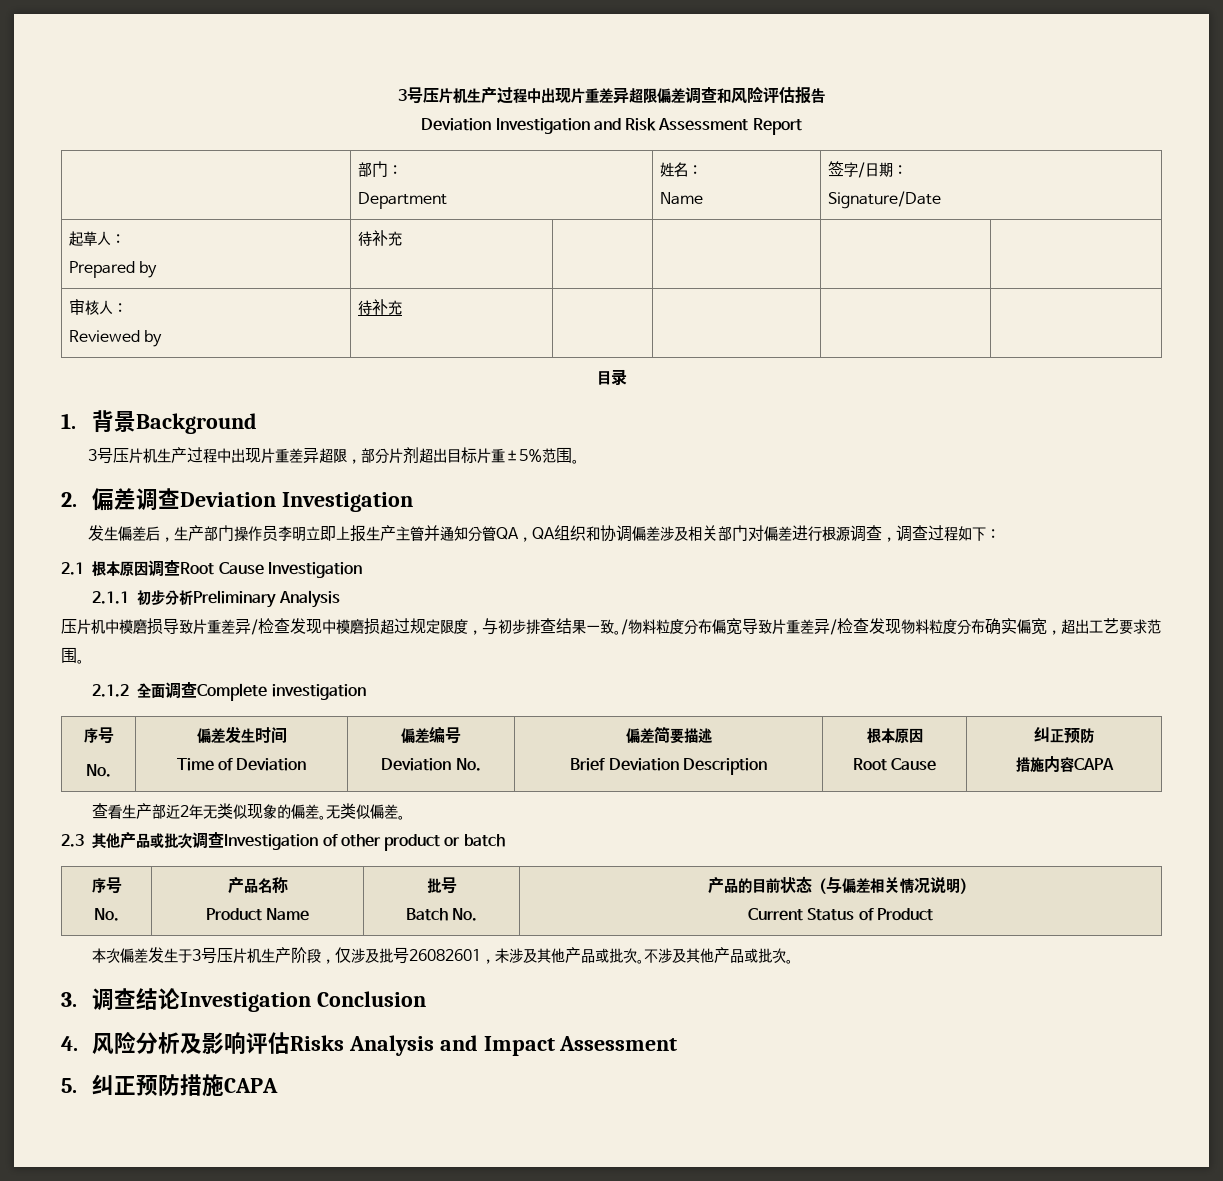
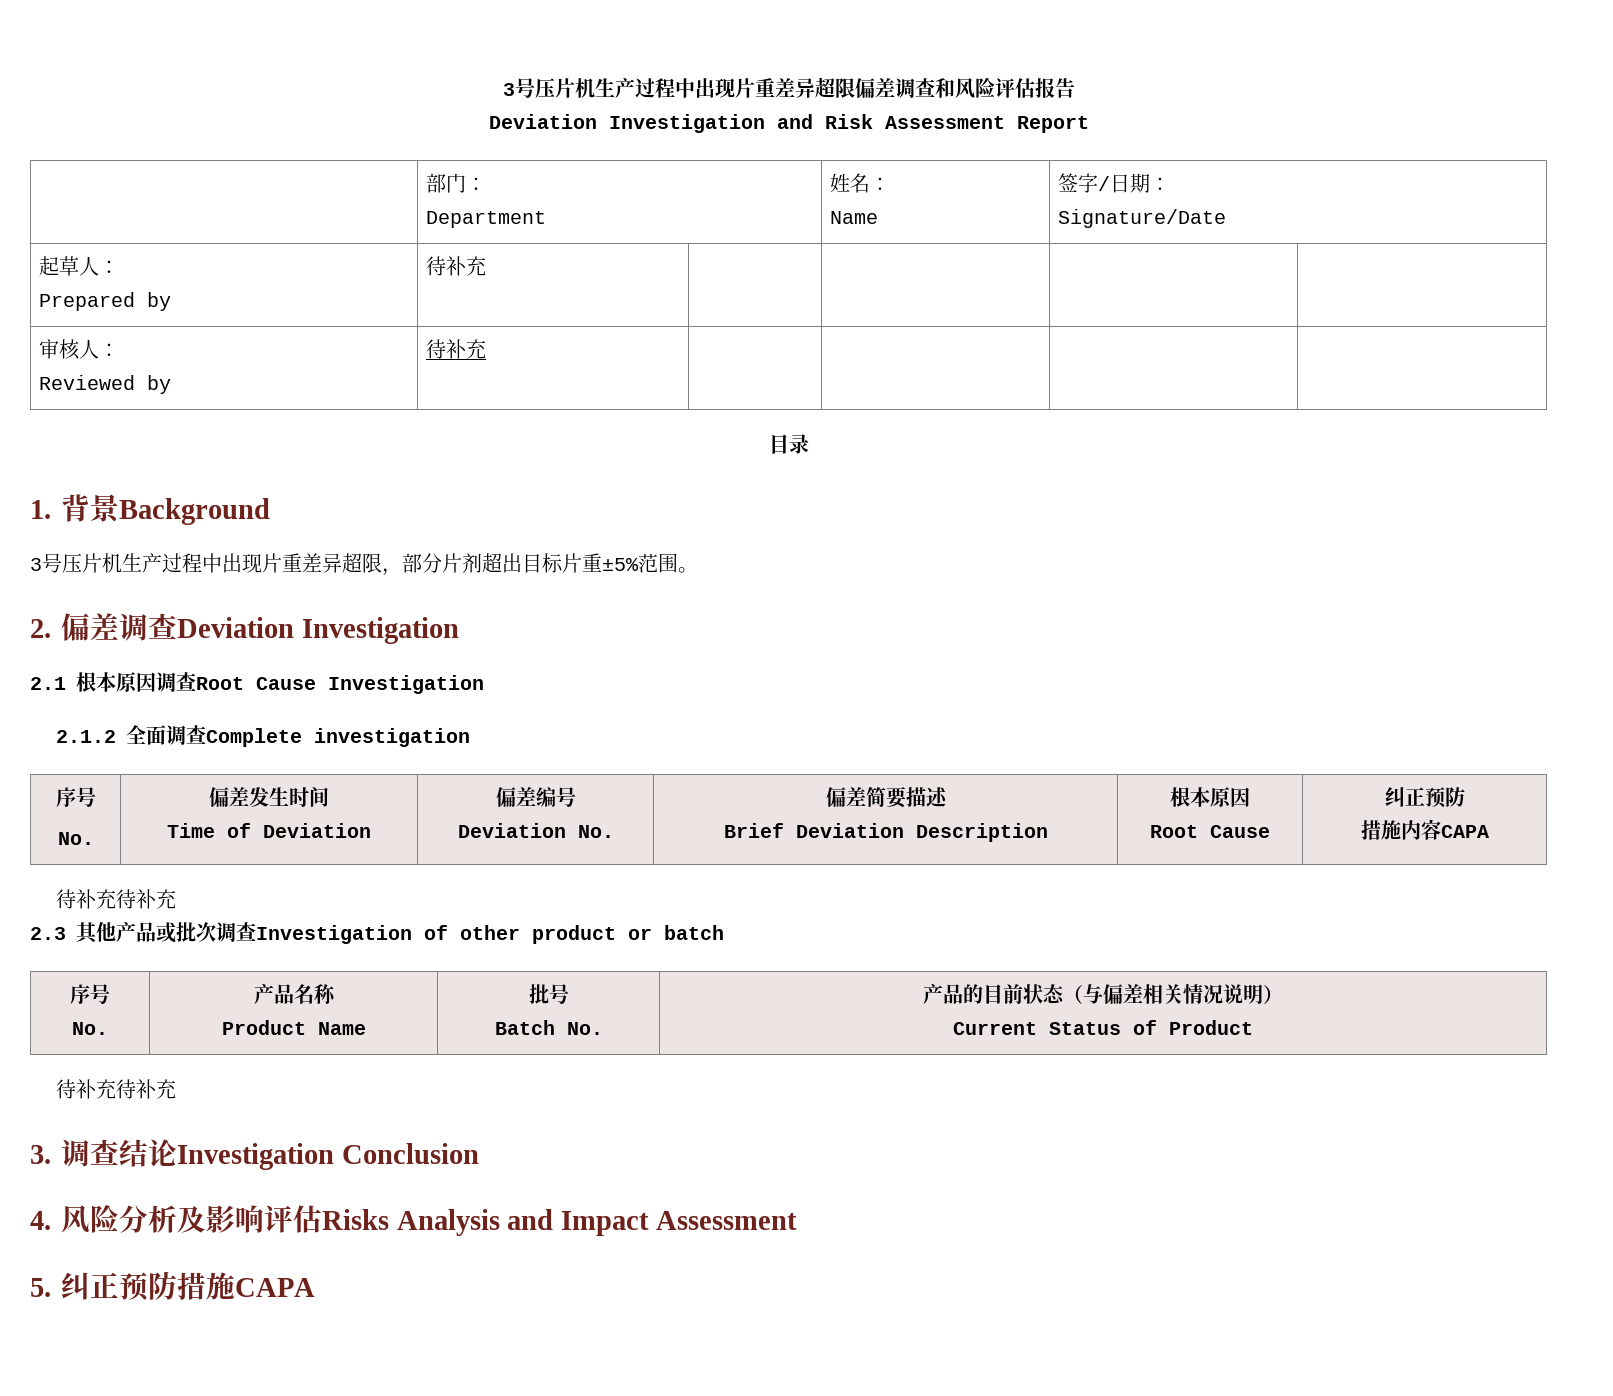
[88,525,1001,542] // 发生偏差后，生产部门操作员李明立即上报生产主管并通知分管QA，QA组织和协调偏差涉及相关部门对偏差进行根源调查，调查过程如下： -> (459, 630) none
[92,590,340,608] [61,618,1161,635] [61,647,84,664] // 2.1.1初步分析Preliminary Analysis // 压片机中模磨损导致片重差异/检查发现中模磨损超过规定限度，与初步排查结果一致。/物料粒度分布偏宽导致片重差异/检查发现物料粒度分布确实偏宽，超出工艺要求范围。 -> (484, 684) none
[92,803,406,820] 查看生产部近2年无类似现象的偏差。无类似偏差。 -> [56,889,177,909] 待补充待补充
[92,947,794,964] 本次偏差发生于3号压片机生产阶段，仅涉及批号26082601，未涉及其他产品或批次。不涉及其他产品或批次。 -> [56,1079,177,1099] 待补充待补充

